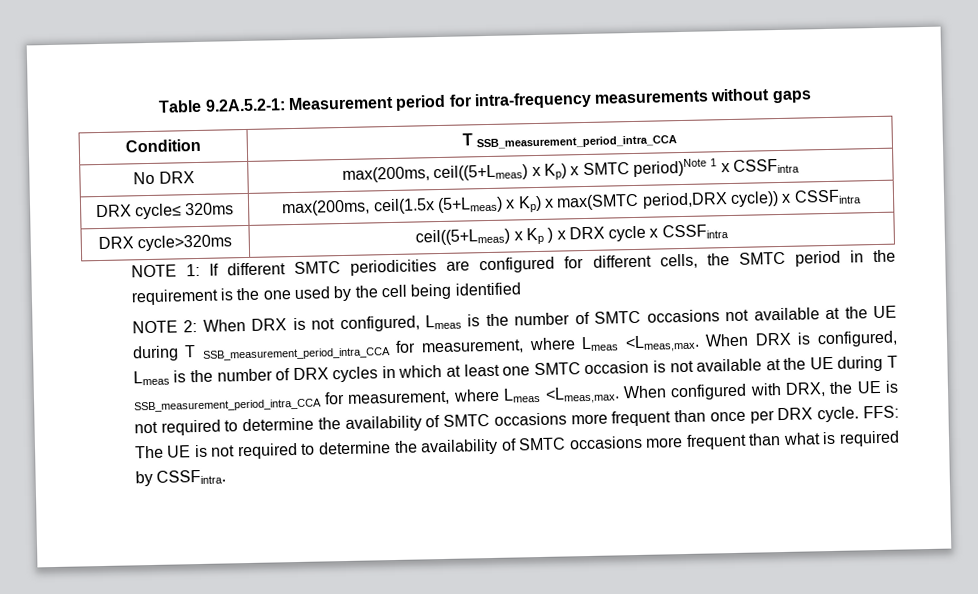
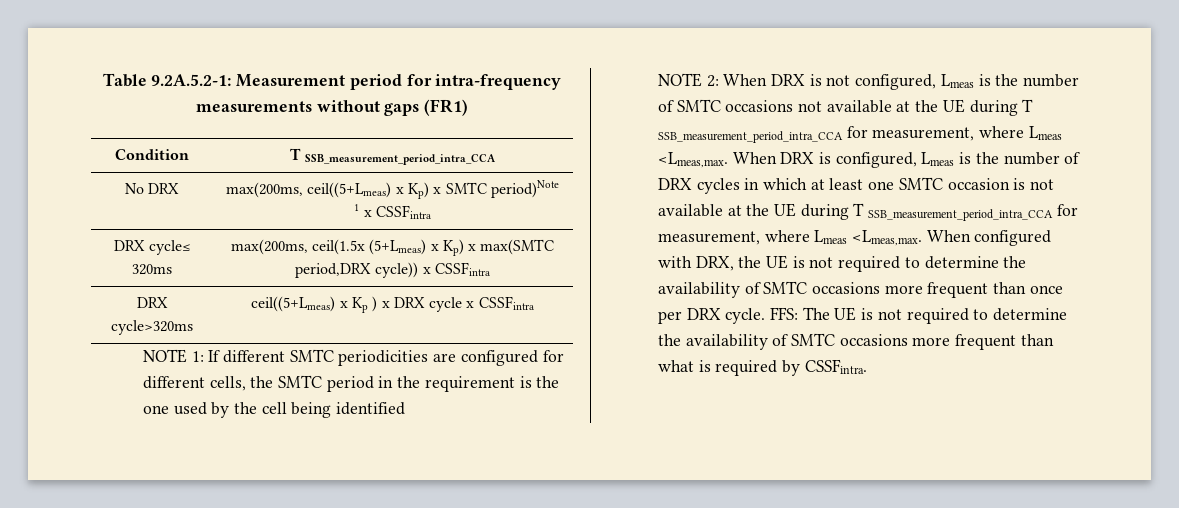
(812, 97) none -> [424,99,469,116] (FR1)

